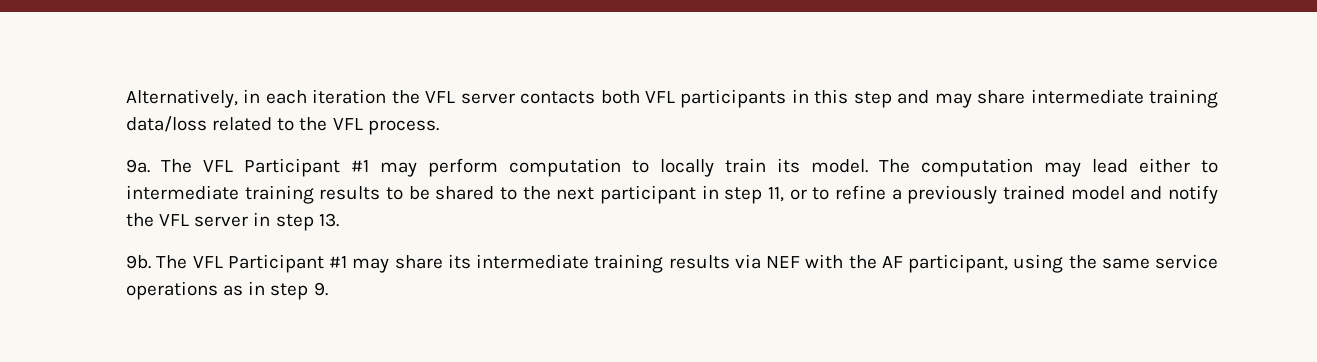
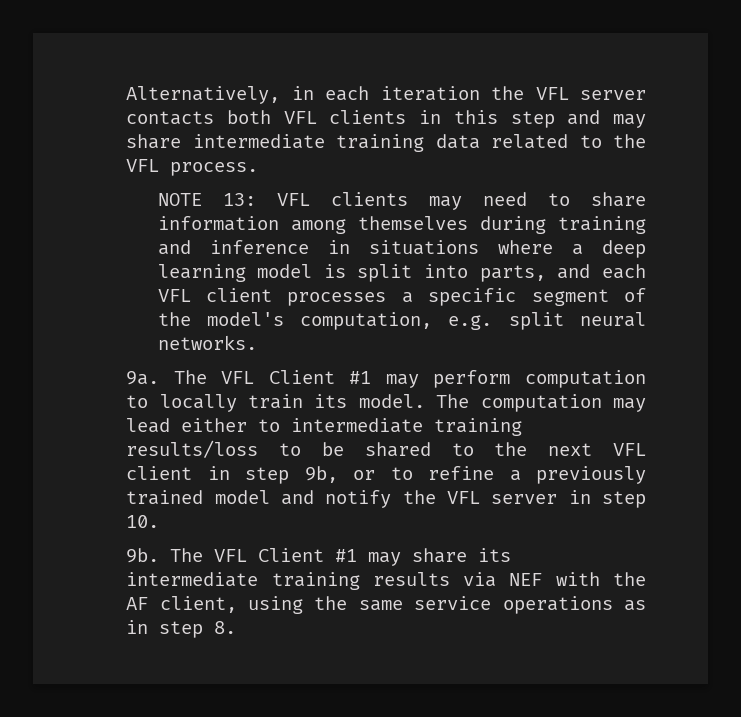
[680,89,787,108] participants -> [329,110,407,124] clients
[125,116,207,132] data/loss -> [435,134,480,149] data
(439, 127) none -> [157,192,646,210] [157,216,646,234] [157,240,646,258] [157,264,646,282] [157,288,646,306] [157,312,646,330] [157,335,257,350] // NOTE 13: VFL clients may need to share information among themselves during training and inference in situations where a deep learning model is split into parts, and each VFL client processes a specific segment of the model's computation, e.g. split neural networks.
[243,158,340,177] Participant -> [268,370,335,384] Client
[319,186,381,200] results -> [126,440,259,458] results/loss
[599,185,784,204] participant in step 11, -> [613,443,647,456] [126,466,338,484] VFL client in step 9b,
[318,213,339,227] 13. -> [126,515,160,528] 10.
[227,254,324,273] Participant -> [258,548,325,562] Client
[907,254,1008,273] participant, -> [159,596,237,613] client,
[313,282,328,296] 9. -> [214,621,237,634] 8.

